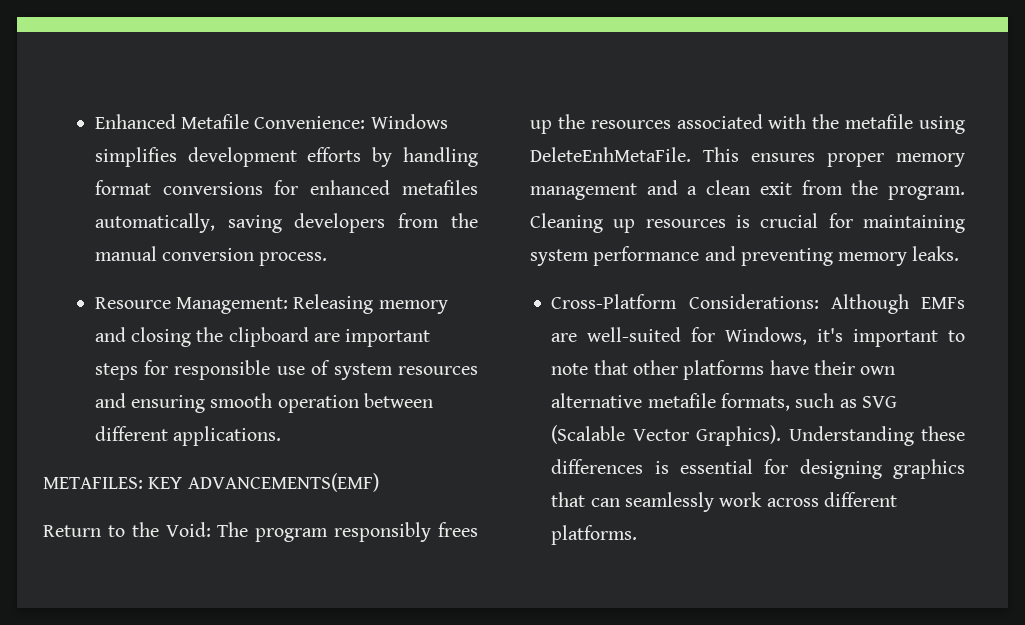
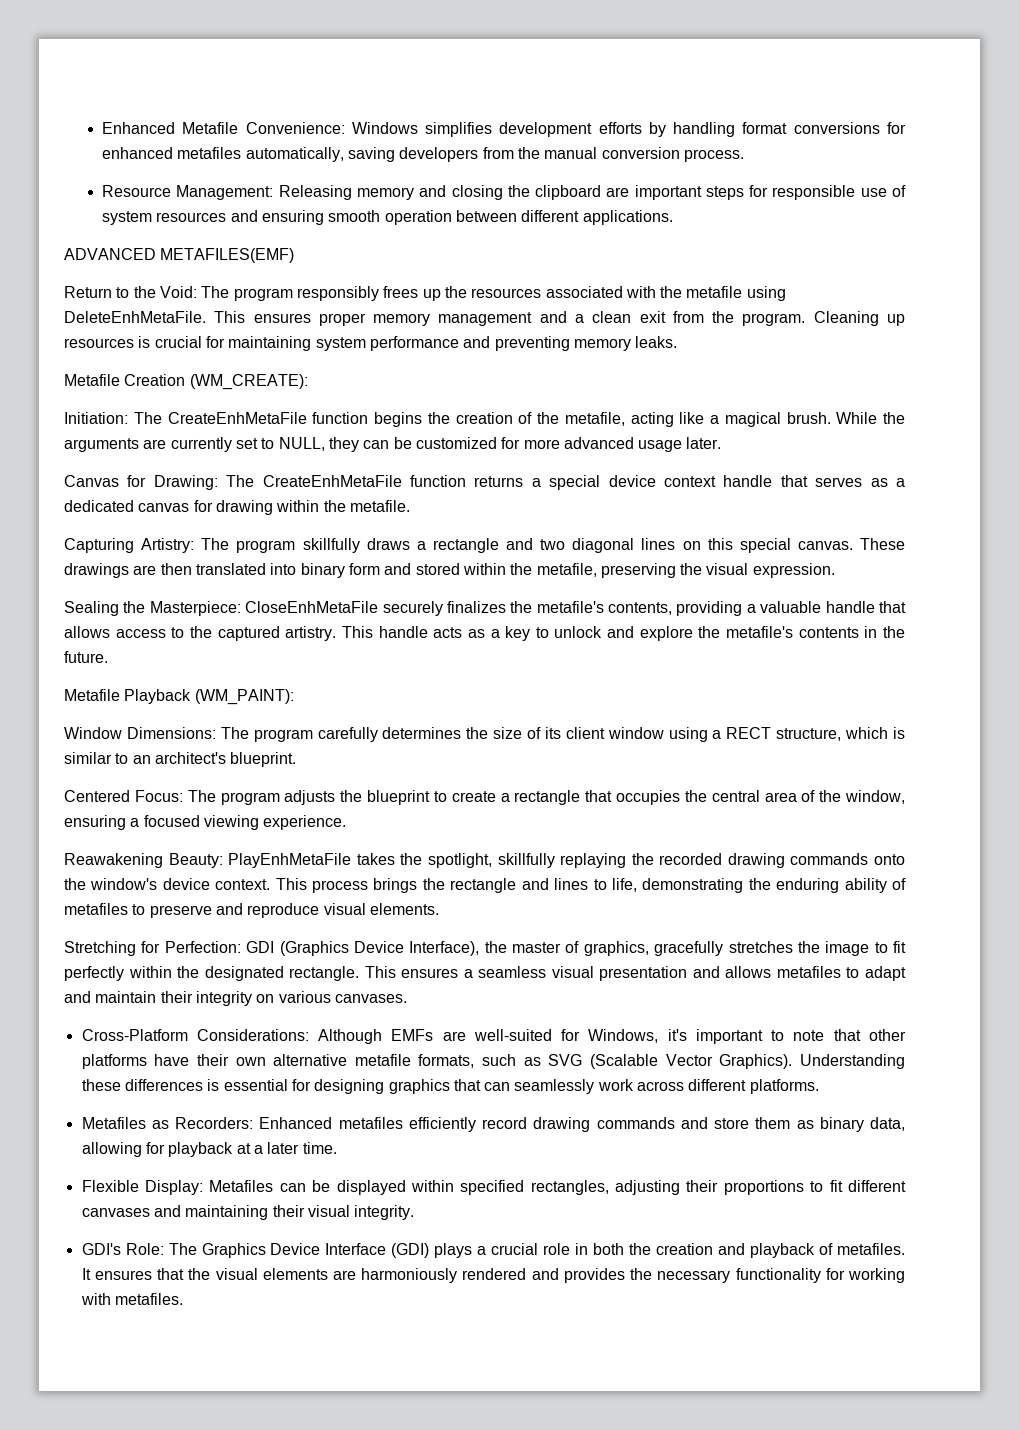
[43,473,379,492] METAFILES: KEY ADVANCEMENTS(EMF) -> [64,248,295,263] ADVANCED METAFILES(EMF)
(960, 253) none -> [64,374,308,390] [64,412,905,427] [64,437,722,452] [64,475,905,490] [64,500,410,515] [64,538,905,553] [64,563,835,578] [64,601,906,616] [64,626,905,641] [64,651,108,663] [64,689,294,705] [64,727,905,742] [64,752,297,767] [64,790,906,805] [64,815,347,830] [64,853,906,868] [64,878,906,893] [64,903,439,918] [64,941,906,956] [64,966,906,981] [64,991,407,1006] // Metafile Creation (WM_CREATE): // Initiation: The CreateEnhMetaFile function begins the creation of the metafile, acting like a magical brush. While the arguments are currently set to NULL, they can be customized for more advanced usage later. // Canvas for Drawing: The CreateEnhMetaFile function returns a special device context handle that serves as a dedicated canvas for drawing within the metafile. // Capturing Artistry: The program skillfully draws a rectangle and two diagonal lines on this special canvas. These drawings are then translated into binary form and stored within the metafile, preserving the visual expression. // Sealing the Masterpiece: CloseEnhMetaFile securely finalizes the metafile's contents, providing a valuable handle that allows access to the captured artistry. This handle acts as a key to unlock and explore the metafile's contents in the future. // Metafile Playback (WM_PAINT): // Window Dimensions: The program carefully determines the size of its client window using a RECT structure, which is similar to an architect's blueprint. // Centered Focus: The program adjusts the blueprint to create a rectangle that occupies the central area of the window, ensuring a focused viewing experience. // Reawakening Beauty: PlayEnhMetaFile takes the spotlight, skillfully replaying the recorded drawing commands onto the window's device context. This process brings the rectangle and lines to life, demonstrating the enduring ability of metafiles to preserve and reproduce visual elements. // Stretching for Perfection: GDI (Graphics Device Interface), the master of graphics, gracefully stretches the image to fit perfectly within the designated rectangle. This ensures a seamless visual presentation and allows metafiles to adapt and maintain their integrity on various canvases.
(638, 535) none -> [81,1117,905,1132] [81,1142,337,1157] [81,1180,906,1195] [81,1205,415,1220] [81,1243,905,1258] [81,1268,906,1283] [80,1293,183,1305] // Metafiles as Recorders: Enhanced metafiles efficiently record drawing commands and store them as binary data, allowing for playback at a later time. // Flexible Display: Metafiles can be displayed within specified rectangles, adjusting their proportions to fit different canvases and maintaining their visual integrity. // GDI's Role: The Graphics Device Interface (GDI) plays a crucial role in both the creation and playback of metafiles. It ensures that the visual elements are harmoniously rendered and provides the necessary functionality for working with metafiles.

